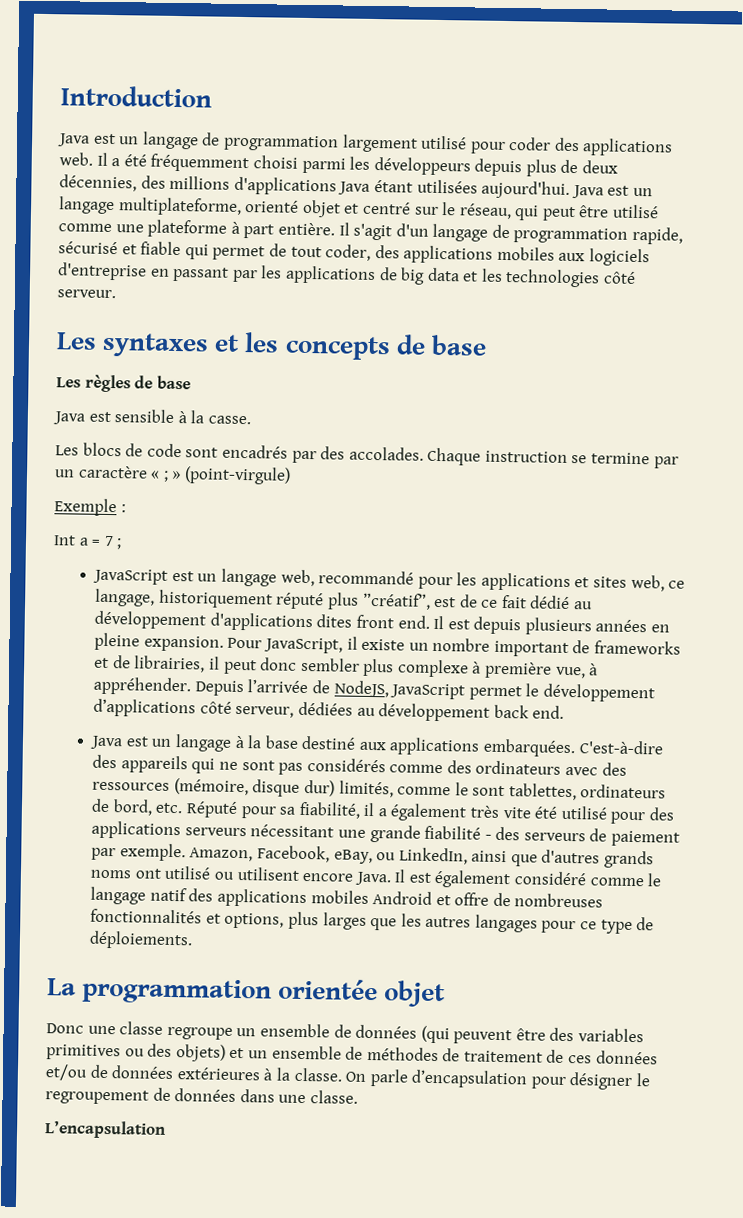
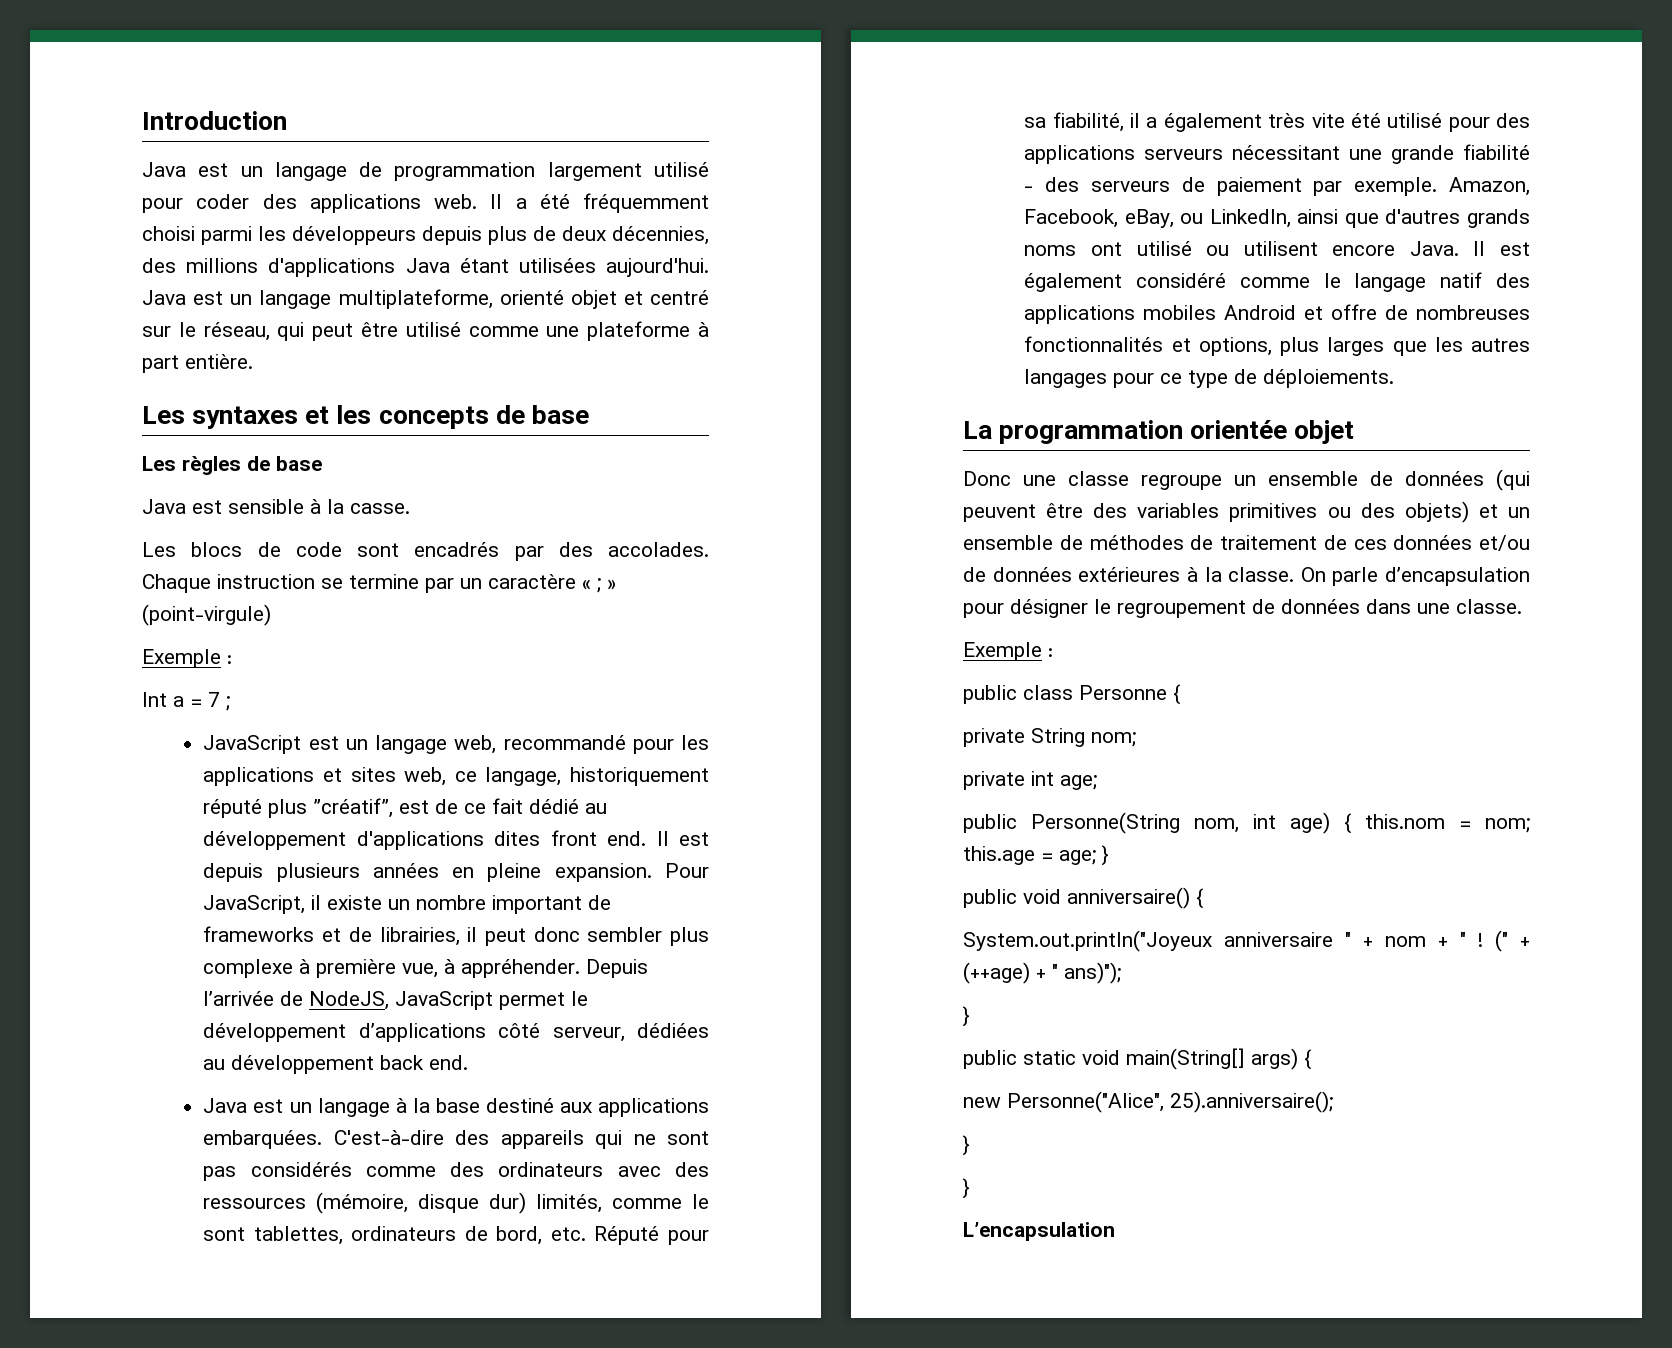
[338,222,684,245] [58,241,651,267] [57,262,637,288] [57,289,116,299] Il s'agit d'un langage de programmation rapide, sécurisé et fiable qui permet de tout coder, des applications mobiles aux logiciels d'entreprise en passant par les applications de big data et les technologies côté serveur. -> (253, 361) none
(358, 1097) none -> [963,642,1053,661] [963,684,1181,705] [963,728,1136,747] [963,771,1097,790] [963,812,1530,834] [963,845,1109,866] [963,887,1204,909] [963,930,1530,952] [963,962,1121,984] [962,1006,970,1027] [963,1048,1312,1070] [963,1091,1333,1113] [962,1135,970,1156] [962,1178,970,1199] // Exemple : // public class Personne { // private String nom; // private int age; // public Personne(String nom, int age) { this.nom = nom; this.age = age; } // public void anniversaire() { // System.out.println("Joyeux anniversaire " + nom + " ! (" + (++age) + " ans)"); // } // public static void main(String[] args) { // new Personne("Alice", 25).anniversaire(); // } // }

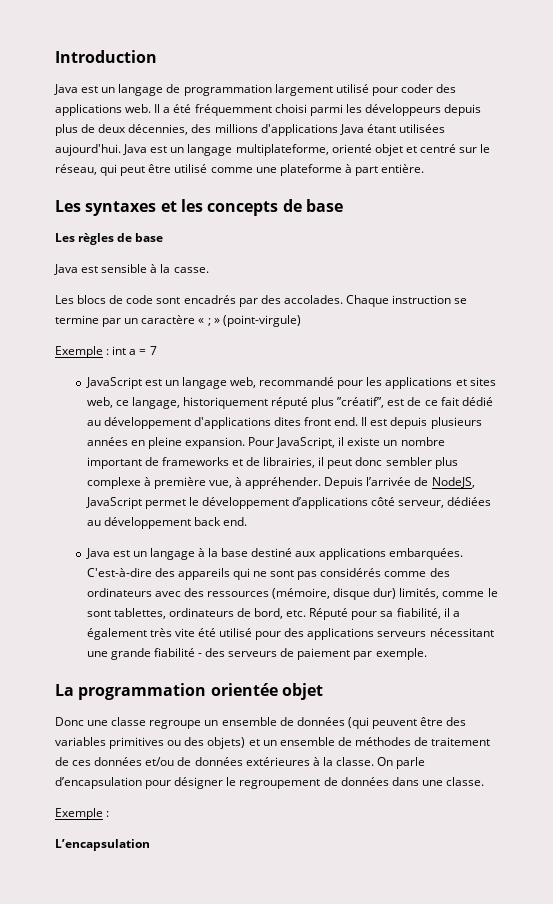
[142,692,167,707] // Int -> [112,346,127,355] int
[226,696,230,711] ; -> (157, 350) none
[1449,177,1530,196] [1024,209,1530,228] [1024,241,1530,256] [1024,272,1530,292] [1024,304,1530,324] [1024,336,1530,356] [1024,369,1395,388] Amazon, Facebook, eBay, ou LinkedIn, ainsi que d'autres grands noms ont utilisé ou utilisent encore Java. Il est également considéré comme le langage natif des applications mobiles Android et offre de nombreuses fonctionnalités et options, plus larges que les autres langages pour ce type de déploiements. -> (427, 654) none
[963,684,1181,705] [963,728,1136,747] [963,771,1097,790] [963,812,1530,834] [963,845,1109,866] [963,887,1204,909] [963,930,1530,952] [963,962,1121,984] [962,1006,970,1027] [963,1048,1312,1070] [963,1091,1333,1113] [962,1135,970,1156] [962,1178,970,1199] // public class Personne { // private String nom; // private int age; // public Personne(String nom, int age) { this.nom = nom; this.age = age; } // public void anniversaire() { // System.out.println("Joyeux anniversaire " + nom + " ! (" + (++age) + " ans)"); // } // public static void main(String[] args) { // new Personne("Alice", 25).anniversaire(); // } // } -> (110, 814) none

